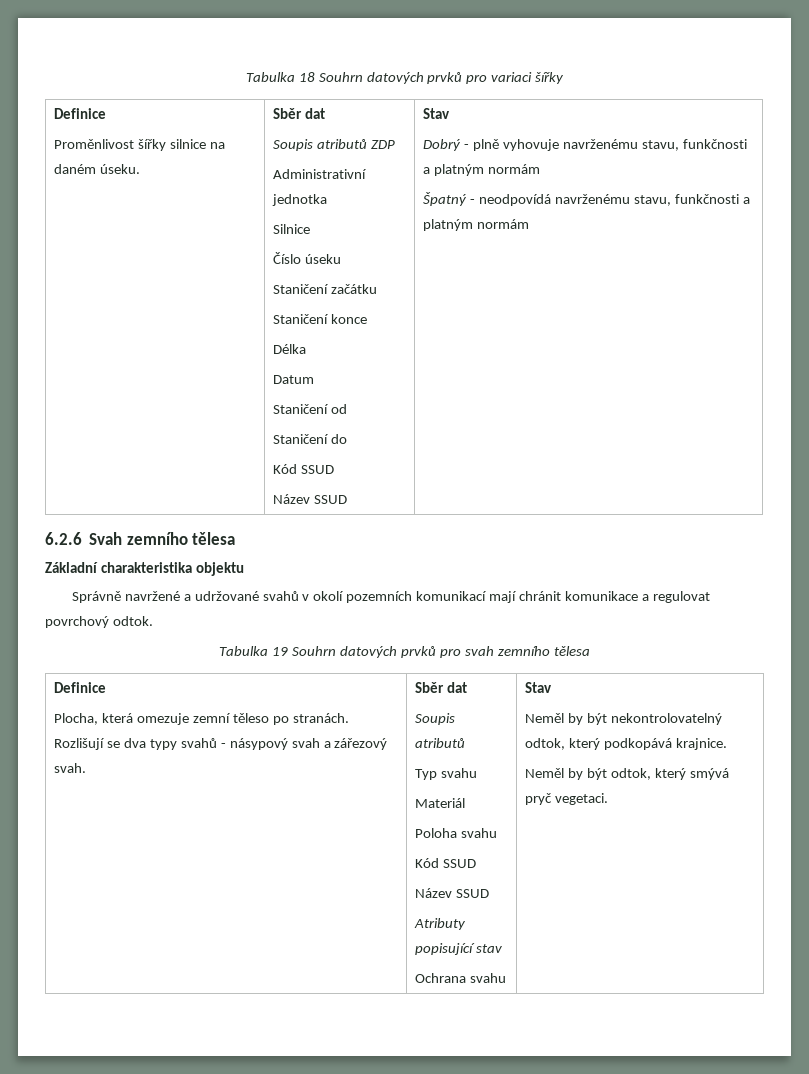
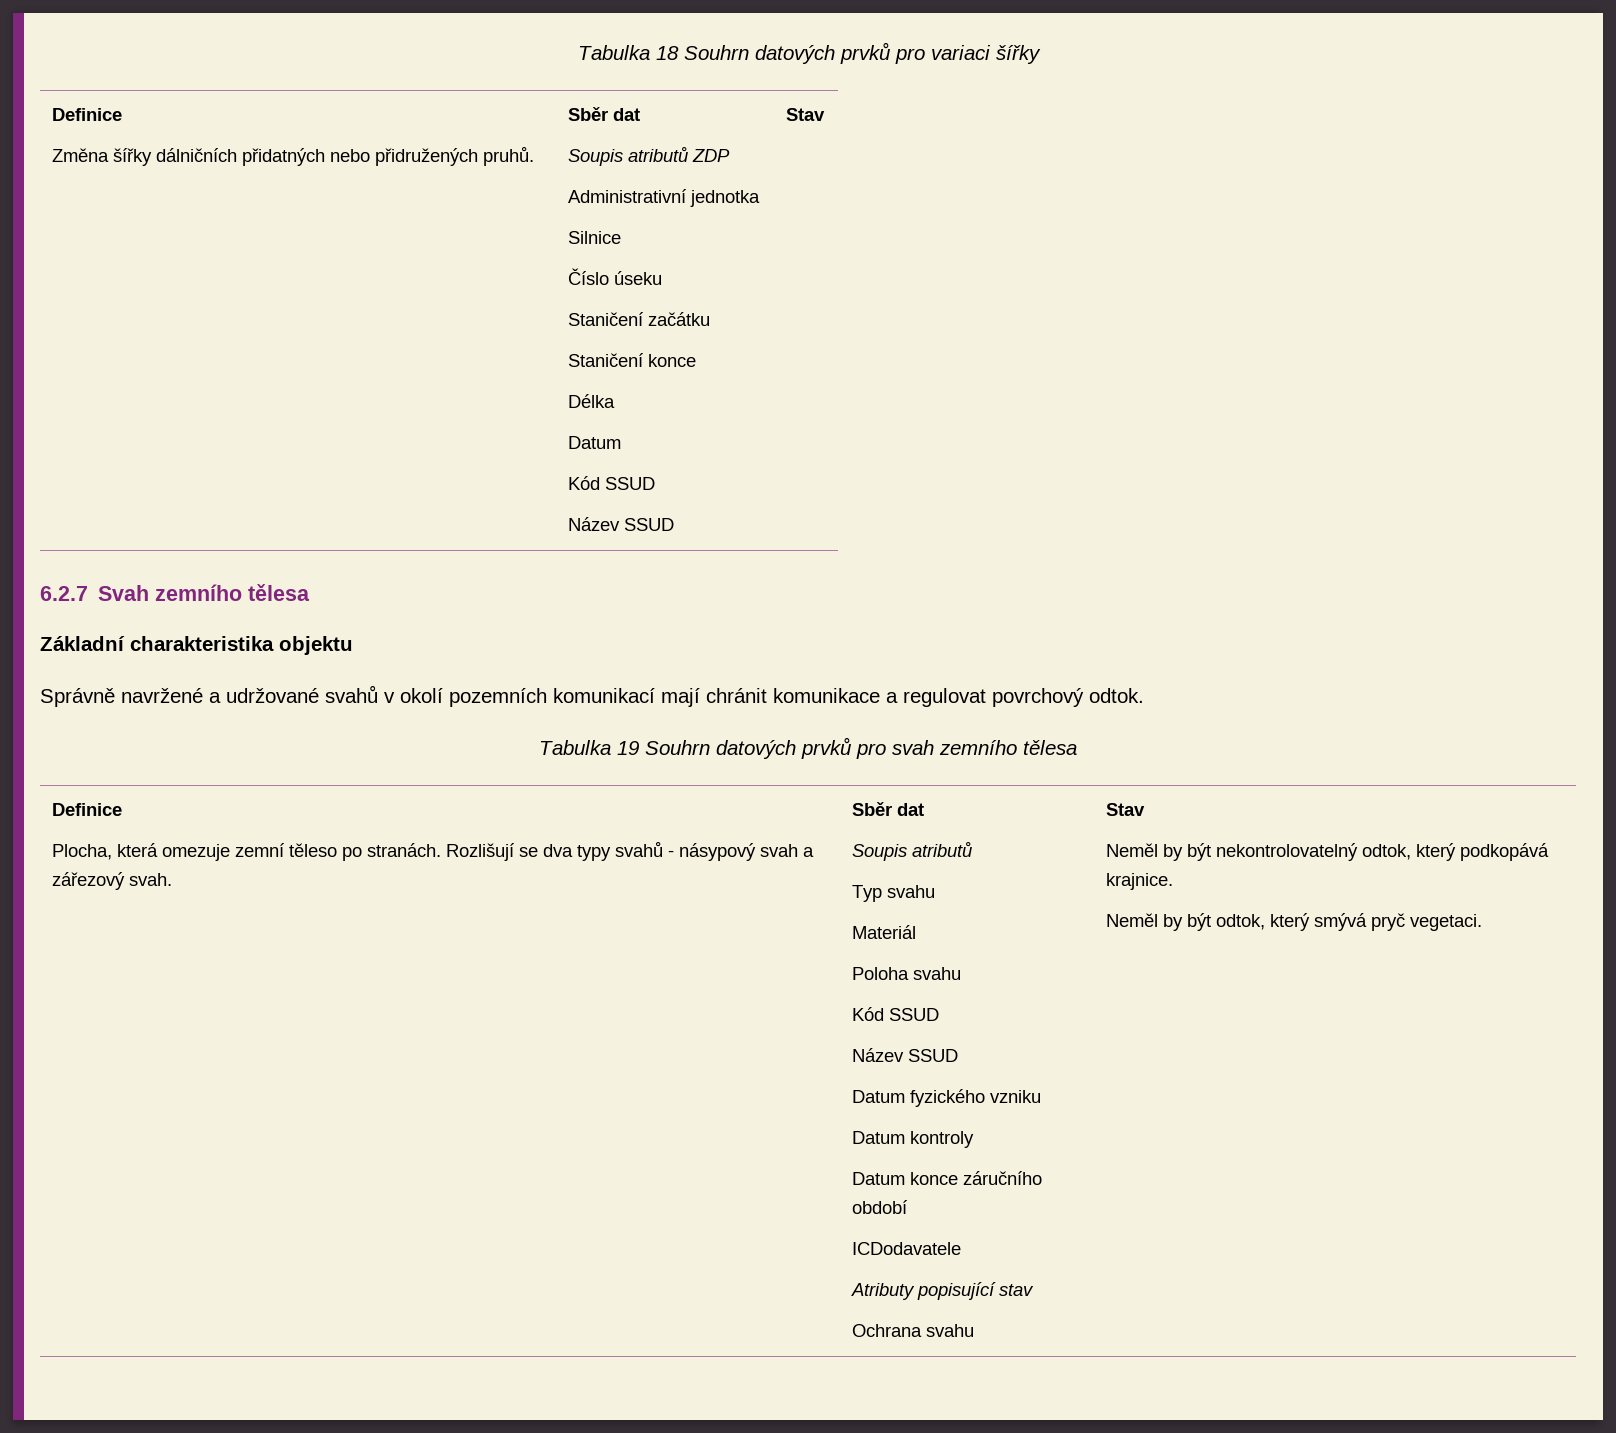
[54,139,225,151] [54,164,141,174] Proměnlivost šířky silnice na daném úseku. -> [52,146,535,166] Změna šířky dálničních přidatných nebo přidružených pruhů.
[273,404,348,414] [273,434,348,444] // Staničení od // Staničení do -> (622, 442) none
[423,139,747,151] [423,164,541,176] [423,192,750,206] [423,219,530,231] [45,532,82,545] // Dobrý - plně vyhovuje navrženému stavu, funkčnosti a platným normám // Špatný - neodpovídá navrženému stavu, funkčnosti a platným normám // 6.2.6 -> [40,586,88,601] // 6.2.7
(490, 893) none -> [852,1089,1042,1107] [852,1131,975,1148] [852,1171,1043,1185] [852,1200,909,1214] [852,1242,962,1255] // Datum fyzického vzniku // Datum kontroly // Datum konce záručního období // ICDodavatele

